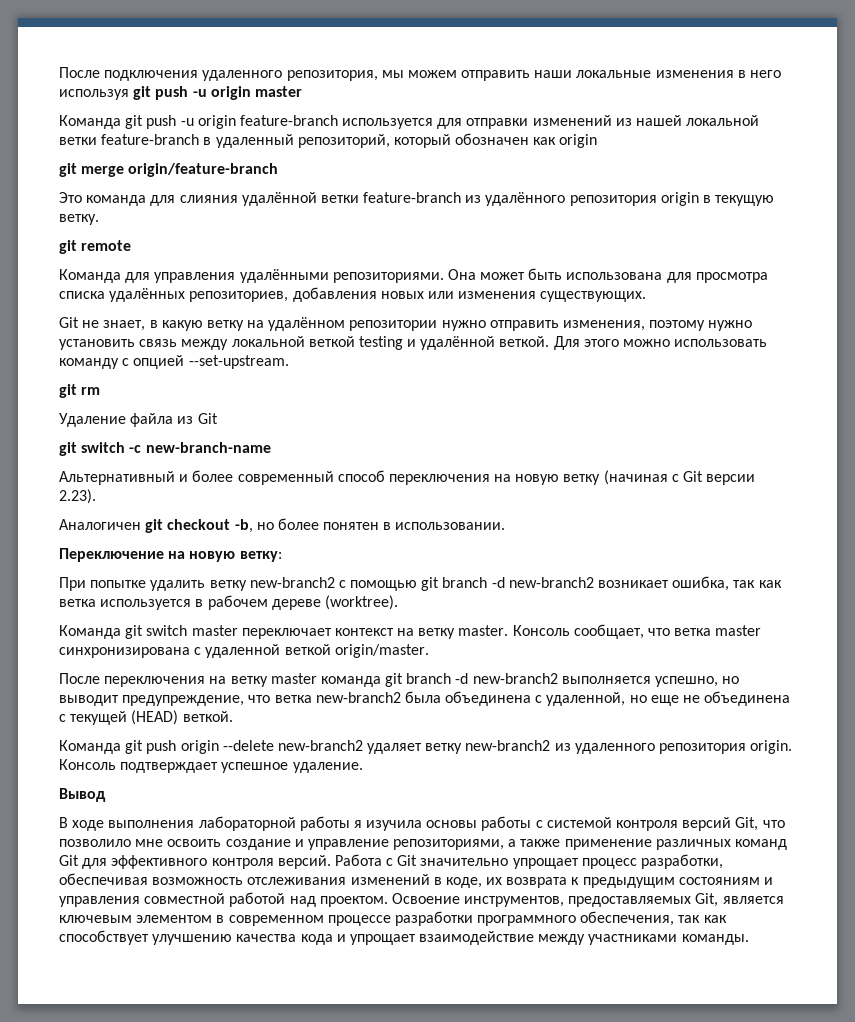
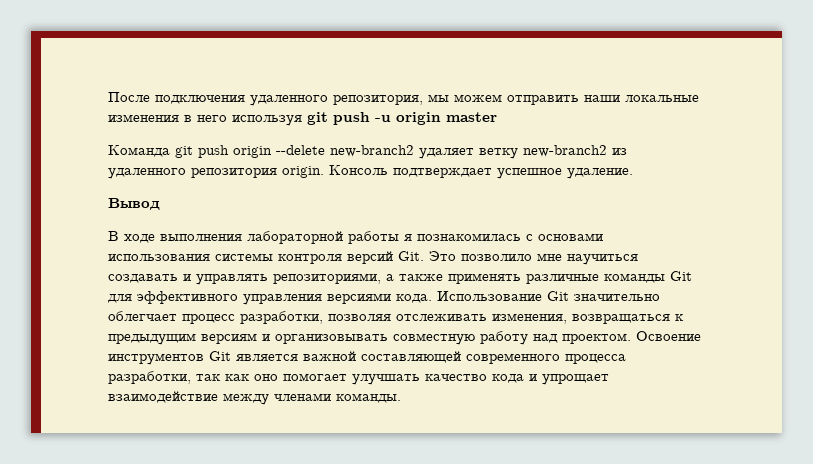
[59,115,760,129] [59,133,598,148] [59,163,279,177] [59,192,775,206] [59,214,99,225] [59,240,132,254] [59,268,768,283] [59,287,647,302] [59,317,753,331] [59,336,768,350] [59,355,289,369] [59,384,101,398] [59,413,218,427] [59,442,271,456] [59,470,756,485] [59,489,96,504] [59,518,506,533] [59,548,282,562] [59,576,782,591] [59,595,398,610] [59,624,762,639] [59,644,429,658] [59,673,740,687] [59,691,791,706] [59,710,233,725] // Команда git push -u origin feature-branch используется для отправки изменений из нашей локальной ветки feature-branch в удаленный репозиторий, который обозначен как origin // git merge origin/feature-branch // Это команда для слияния удалённой ветки feature-branch из удалённого репозитория origin в текущую ветку. // git remote // Команда для управления удалёнными репозиториями. Она может быть использована для просмотра списка удалённых репозиториев, добавления новых или изменения существующих. // Git не знает, в какую ветку на удалённом репозитории нужно отправить изменения, поэтому нужно установить связь между локальной веткой testing и удалённой веткой. Для этого можно использовать команду с опцией --set-upstream. // git rm // Удаление файла из Git // git switch -c new-branch-name // Альтернативный и более современный способ переключения на новую ветку (начиная с Git версии 2.23). // Аналогичен git checkout -b, но более понятен в использовании. // Переключение на новую ветку: // При попытке удалить ветку new-branch2 с помощью git branch -d new-branch2 возникает ошибка, так как ветка используется в рабочем дереве (worktree). // Команда git switch master переключает контекст на ветку master. Консоль сообщает, что ветка master синхронизирована с удаленной веткой origin/master. // После переключения на ветку master команда git branch -d new-branch2 выполняется успешно, но выводит предупреждение, что ветка new-branch2 была объединена с удаленной, но еще не объединена с текущей (HEAD) веткой. -> (497, 117) none
[366,816,785,831] [59,839,788,850] [59,854,394,869] изучила основы работы с системой контроля версий Git, что позволило мне освоить создание и управление репозиториями, а также применение различных команд Git для эффективного контроля версий. Работа с -> [417,233,603,241] [108,251,638,265] [108,271,692,285] [108,291,542,305] познакомилась с основами использования системы контроля версий Git. Это позволило мне научиться создавать и управлять репозиториями, а также применять различные команды Git для эффективного управления версиями кода. Использование
[512,858,579,869] упрощает -> [108,311,177,321] облегчает
[59,873,774,888] [59,892,784,907] [59,911,727,926] [59,930,297,945] обеспечивая возможность отслеживания изменений в коде, их возврата к предыдущим состояниям и управления совместной работой над проектом. Освоение инструментов, предоставляемых Git, является ключевым элементом в современном процессе разработки программного обеспечения, так как способствует улучшению качества -> [328,313,684,324] [108,331,701,345] [108,351,626,365] [108,371,487,385] позволяя отслеживать изменения, возвращаться к предыдущим версиям и организовывать совместную работу над проектом. Освоение инструментов Git является важной составляющей современного процесса разработки, так как оно помогает улучшать качество
[588,934,678,945] участниками -> [274,393,331,401] членами

